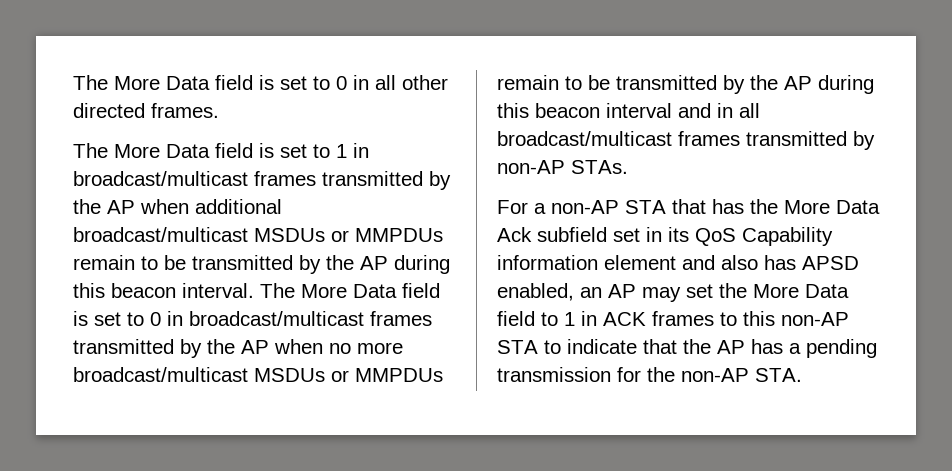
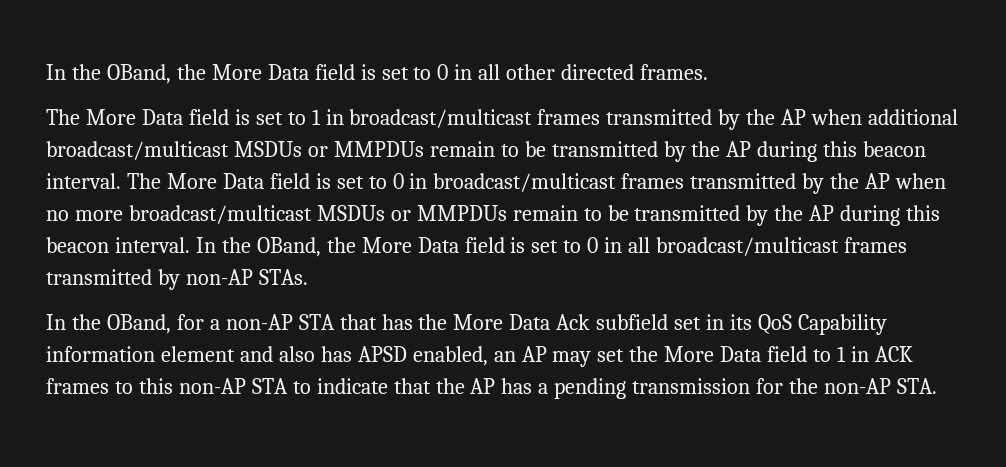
[73,75,108,90] The -> [46,64,206,84] In the OBand, the
[606,103,711,118] interval and -> [114,237,599,257] interval. In the OBand, the More Data field is set to 0
[497,200,528,214] For -> [46,314,204,334] In the OBand, for

